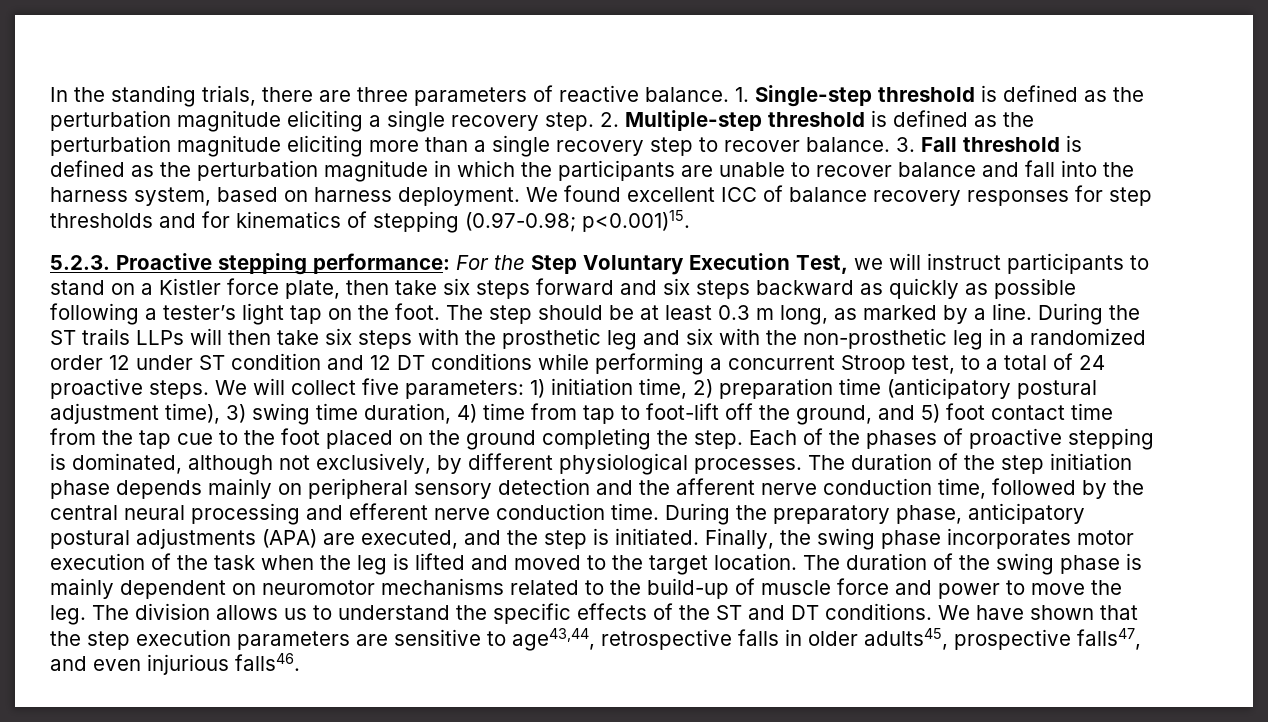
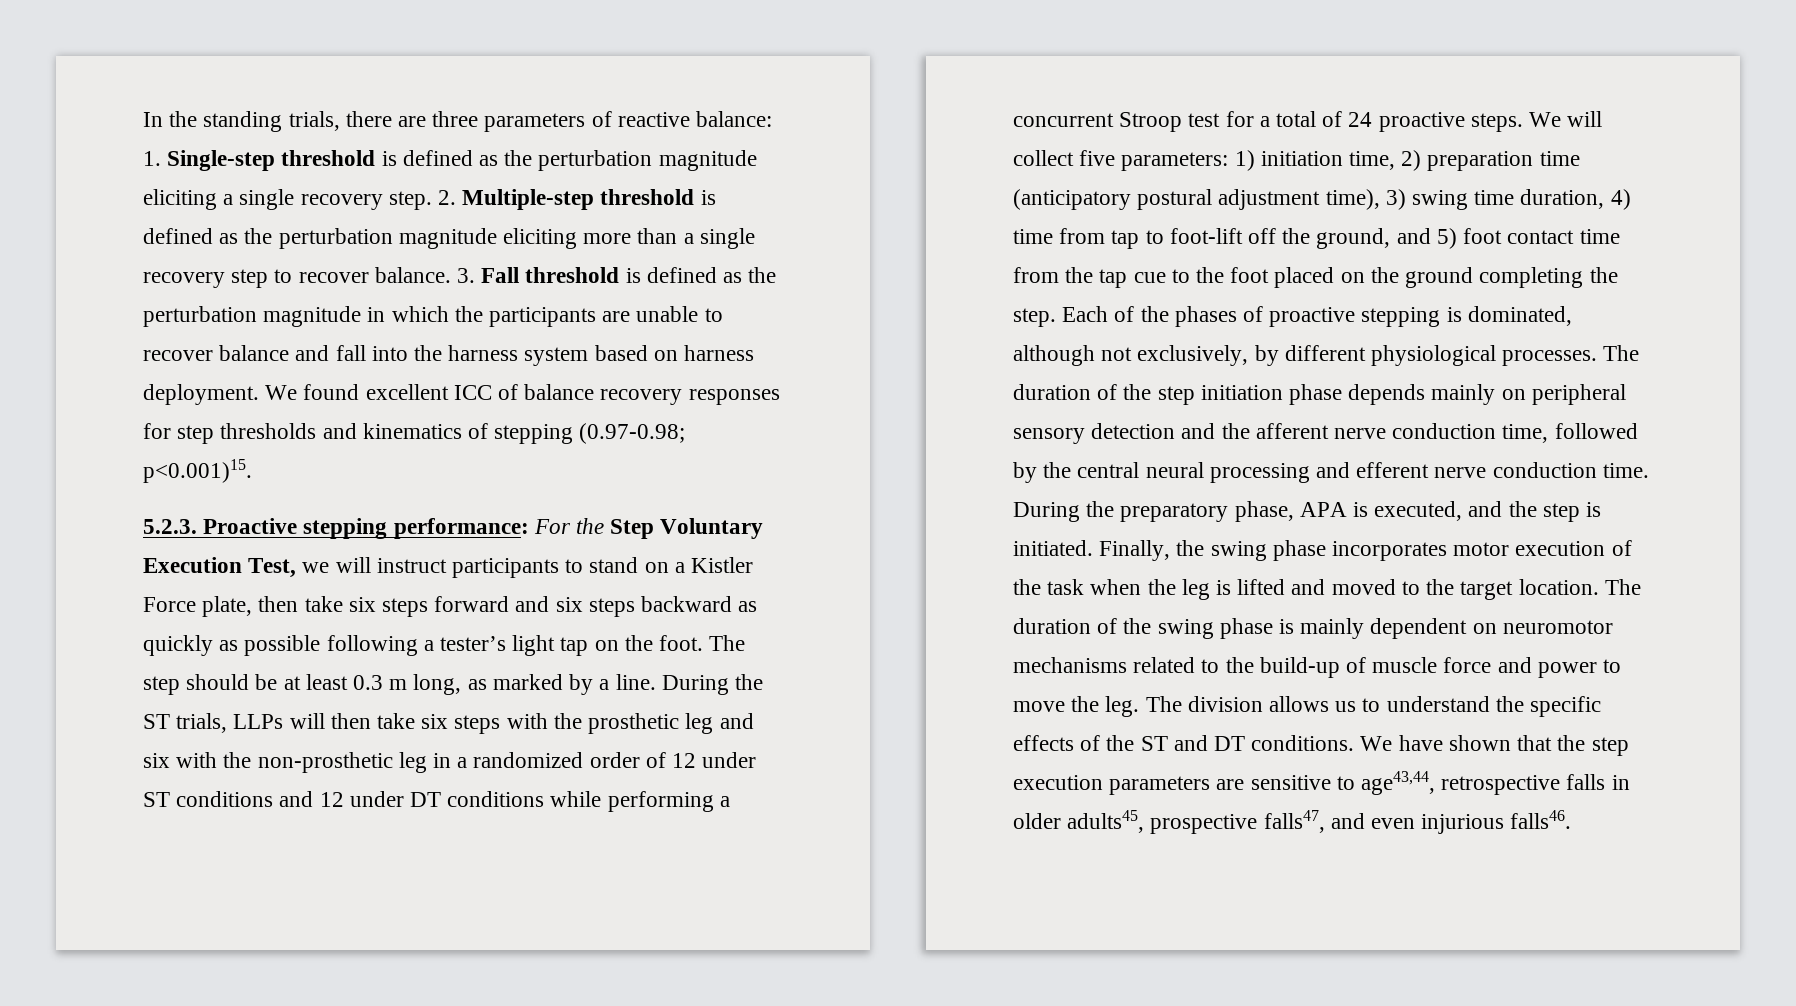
[645,87,729,102] balance. -> [696,111,773,127] balance:
[134,187,211,206] system, -> [524,347,589,366] system
[202,211,230,228] for -> (357, 431) none
[227,278,279,295] force -> [143,597,196,612] Force
[82,328,130,345] trails -> [176,713,228,733] trials,
(103, 362) none -> [645,752,666,768] of
[231,353,321,370] condition -> [176,791,274,807] conditions
(391, 362) none -> [349,791,404,807] under
[912,355,980,374] test, to -> [1188,111,1254,127] test for
[968,503,1085,524] [50,528,355,549] anticipatory postural adjustments (APA) are -> [1299,502,1369,517] APA is

